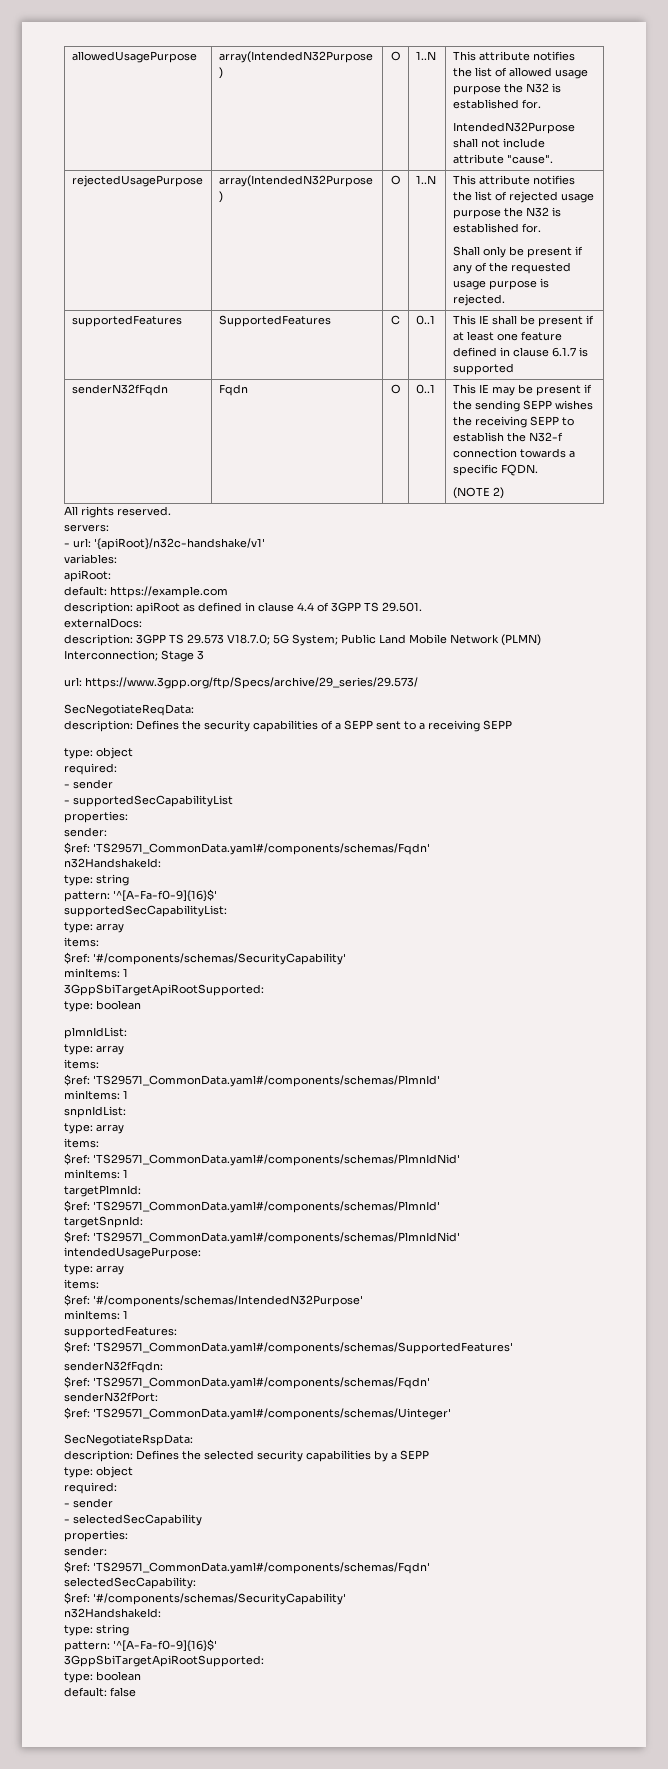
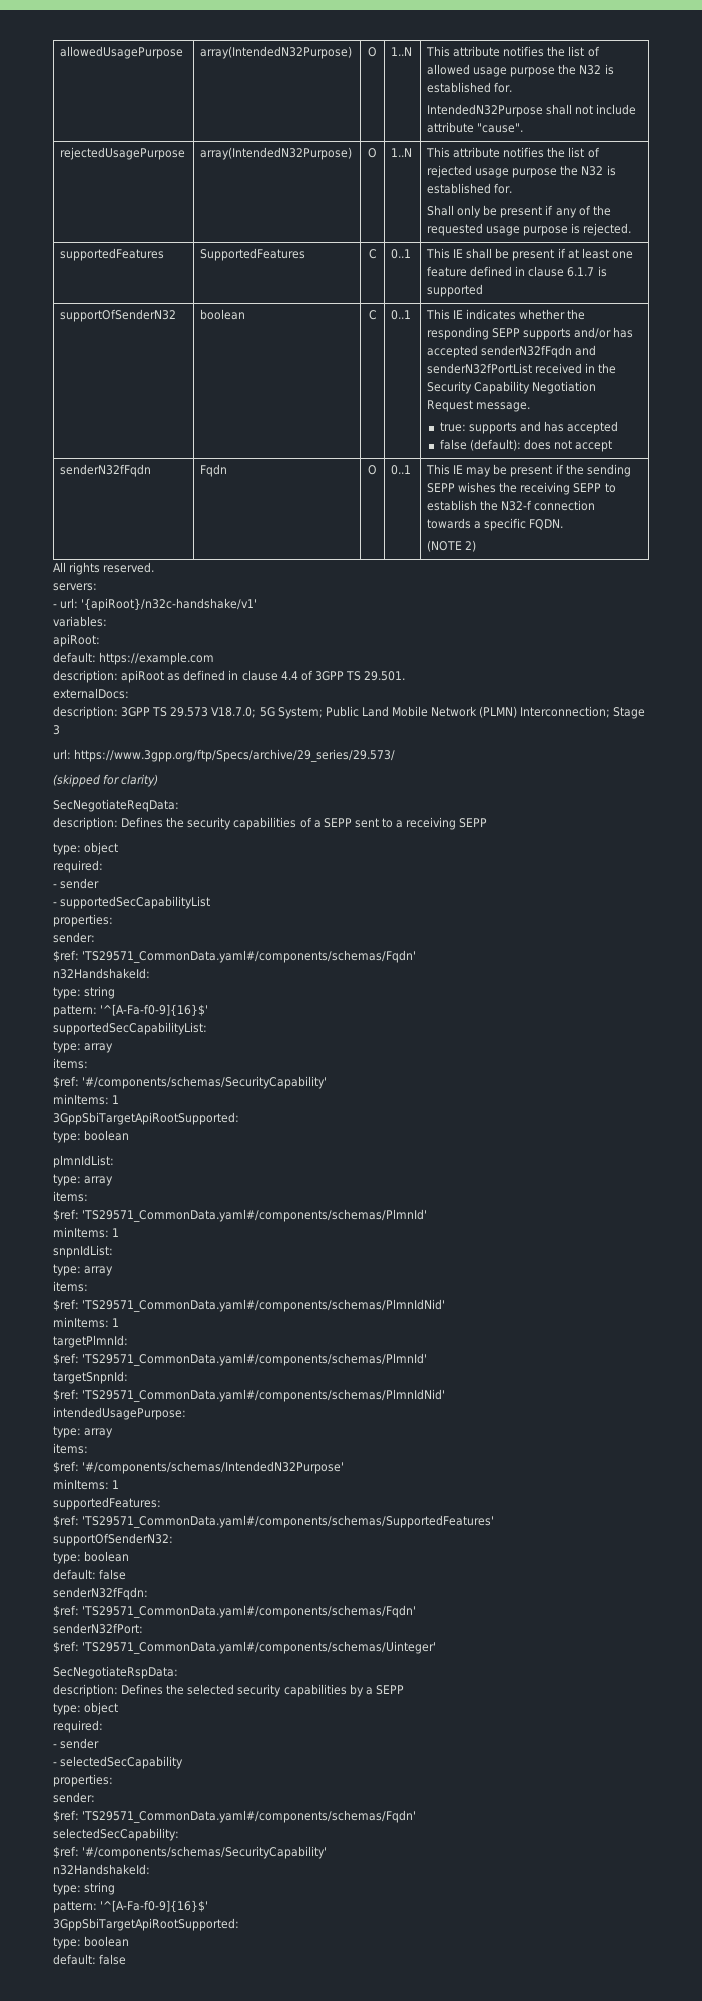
(514, 369) none -> [60,309,177,322] [200,309,246,320] [368,310,377,320] [391,310,412,320] [426,309,586,320] [427,327,634,340] [427,345,597,358] [427,363,617,374] [427,381,597,394] [427,400,531,412] [439,421,619,434] [439,439,613,452] // supportOfSenderN32 | boolean | C | 0..1 | This IE indicates whether the responding SEPP supports and/or has accepted senderN32fFqdn and senderN32fPortList received in the Security Capability Negotiation Request message. // true: supports and has accepted // false (default): does not accept
(418, 683) none -> [53,774,159,787] // (skipped for clarity)
(513, 1348) none -> [53,1533,173,1546] [53,1551,130,1564] [53,1569,127,1580] // supportOfSenderN32: // type: boolean // default: false

